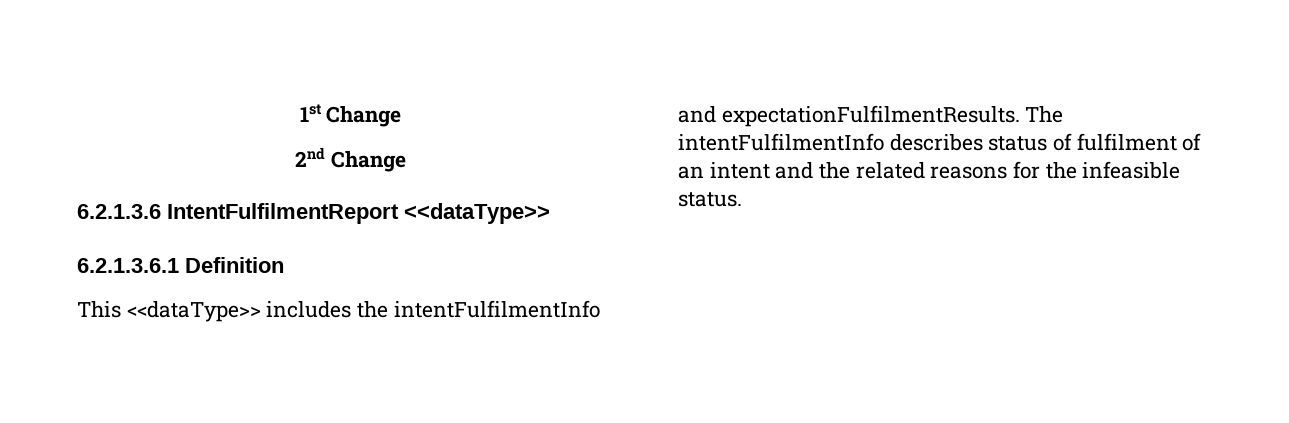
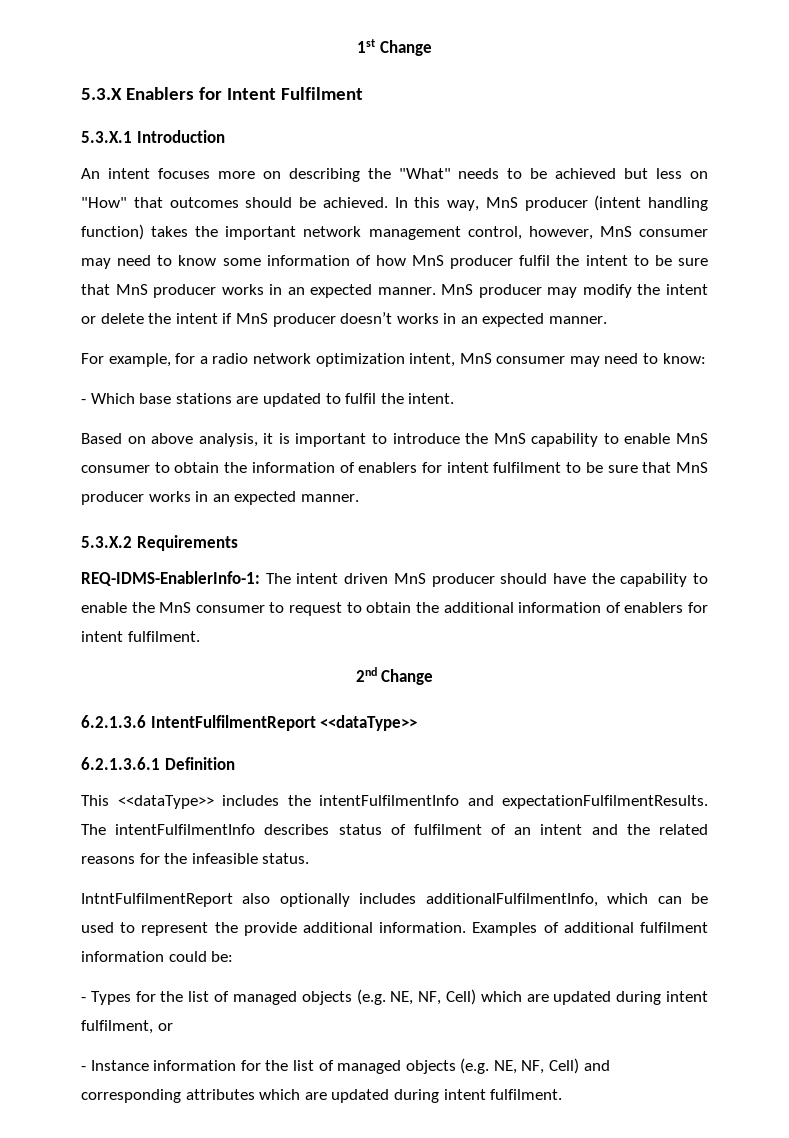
(402, 116) none -> [81,87,363,100] [81,130,225,143] [81,168,709,182] [81,195,708,211] [81,224,708,240] [81,255,708,269] [81,284,708,298] [81,312,608,327] [81,353,706,367] [81,393,455,407] [81,433,708,447] [81,462,708,473] [81,491,359,505] [81,535,238,551] [81,571,708,587] [81,602,708,616] [81,631,200,642] // 5.3.X Enablers for Intent Fulfilment // 5.3.X.1 Introduction // An intent focuses more on describing the "What" needs to be achieved but less on "How" that outcomes should be achieved. In this way, MnS producer (intent handling function) takes the important network management control, however, MnS consumer may need to know some information of how MnS producer fulfil the intent to be sure that MnS producer works in an expected manner. MnS producer may modify the intent or delete the intent if MnS producer doesn’t works in an expected manner. // For example, for a radio network optimization intent, MnS consumer may need to know: // - Which base stations are updated to fulfil the intent. // Based on above analysis, it is important to introduce the MnS capability to enable MnS consumer to obtain the information of enablers for intent fulfilment to be sure that MnS producer works in an expected manner. // 5.3.X.2 Requirements // REQ-IDMS-EnablerInfo-1: The intent driven MnS producer should have the capability to enable the MnS consumer to request to obtain the additional information of enablers for intent fulfilment.
(742, 199) none -> [81,893,709,907] [81,922,708,936] [81,951,234,962] [81,989,708,1005] [81,1020,173,1034] [81,1058,610,1074] [81,1089,563,1103] // IntntFulfilmentReport also optionally includes additionalFulfilmentInfo, which can be used to represent the provide additional information. Examples of additional fulfilment information could be: // - Types for the list of managed objects (e.g. NE, NF, Cell) which are updated during intent fulfilment, or // - Instance information for the list of managed objects (e.g. NE, NF, Cell) and corresponding attributes which are updated during intent fulfilment.

